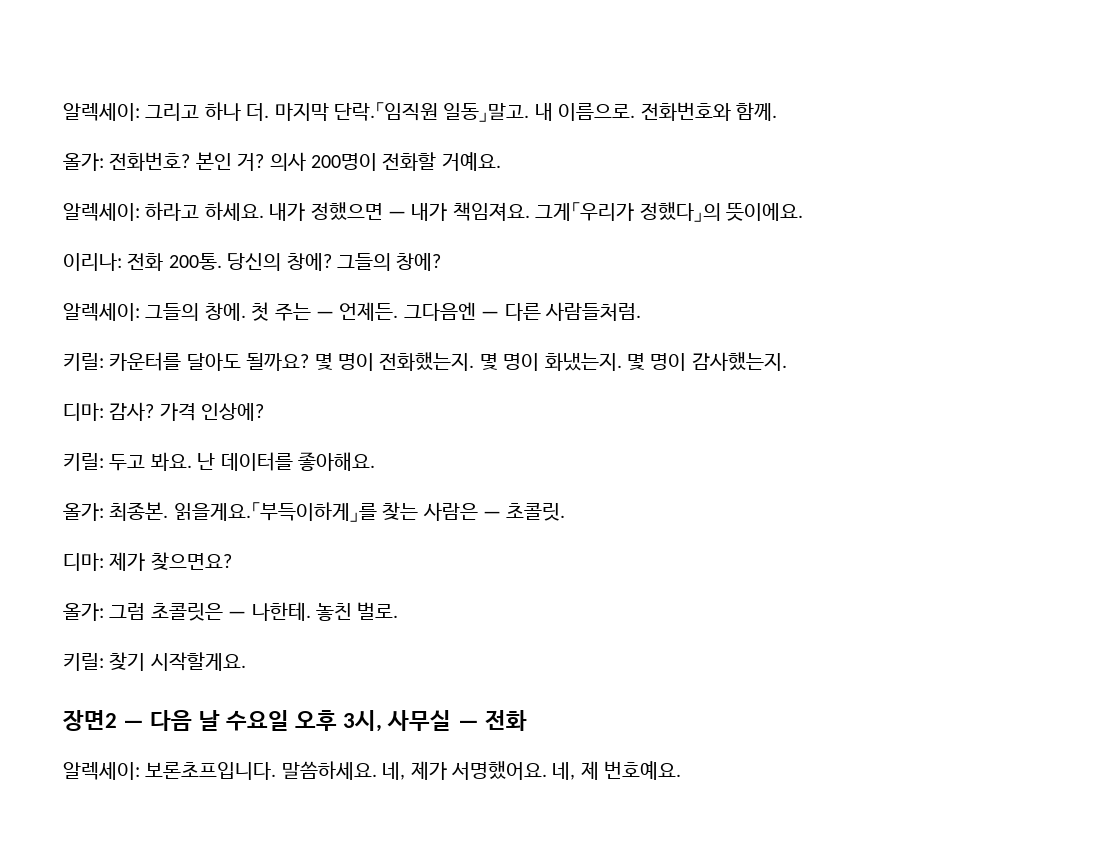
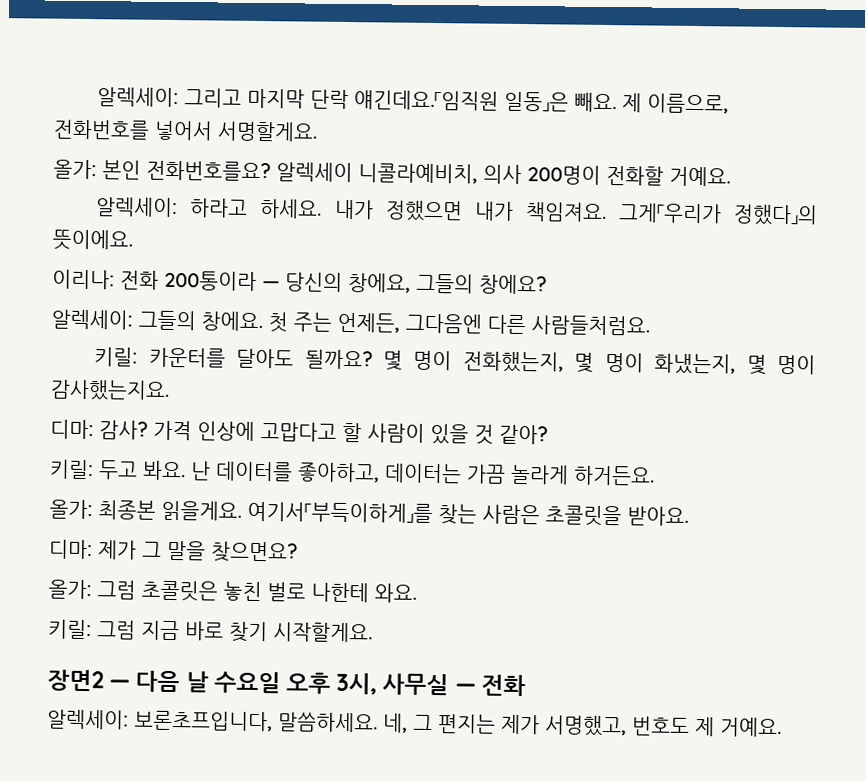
[204,102,777,122] [63,152,265,171] 하나 더. 마지막 단락.「임직원 일동」말고. 내 이름으로. 전화번호와 함께. // 올가: 전화번호? 본인 거? -> [247,88,730,114] [53,119,318,142] [53,159,478,184] 마지막 단락 얘긴데요.「임직원 일동」은 빼요. 제 이름으로, 전화번호를 넣어서 서명할게요. // 올가: 본인 전화번호를요? 알렉세이 니콜라예비치,
[388,211,406,218] — -> (463, 211) none
[168,253,442,271] 200통. 당신의 창에? 그들의 창에? -> [164,270,547,295] 200통이라 — 당신의 창에요, 그들의 창에요?
[204,303,246,321] 창에. -> [201,311,263,332] 창에요.
[316,302,641,321] — 언제든. 그다음엔 — 다른 사람들처럼. -> [337,312,650,336] 언제든, 그다음엔 다른 사람들처럼요.
[379,352,787,371] 전화했는지. 몇 명이 화냈는지. 몇 명이 감사했는지. -> [462,351,816,375] [50,379,170,401] 전화했는지, 몇 명이 화냈는지, 몇 명이 감사했는지요.
[201,403,265,421] 인상에? -> [197,421,548,445] 인상에 고맙다고 할 사람이 있을 것 같아?
[298,452,375,471] [63,502,251,521] 좋아해요. // 올가: 최종본. 읽을게요. -> [297,462,655,486] [49,499,305,522] 좋아하고, 데이터는 가끔 놀라게 하거든요. // 올가: 최종본 읽을게요. 여기서
[482,503,566,521] — 초콜릿. -> [545,505,689,527] 초콜릿을 받아요.
(146, 561) none -> [142,540,206,561] 그 말을
[228,602,399,621] [63,653,104,671] — 나한테. 놓친 벌로. // 키릴: -> [223,581,417,603] [48,619,224,641] 놓친 벌로 나한테 와요. // 키릴: 그럼 지금 바로
[145,762,277,780] 보론초프입니다. -> [134,710,273,732] 보론초프입니다,
[410,761,682,780] 제가 서명했어요. 네, 제 번호예요. -> [413,714,782,738] 그 편지는 제가 서명했고, 번호도 제 거예요.

